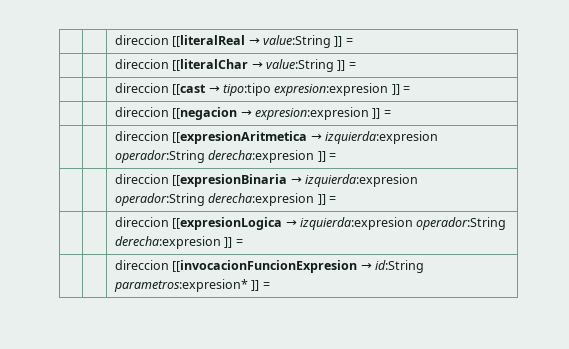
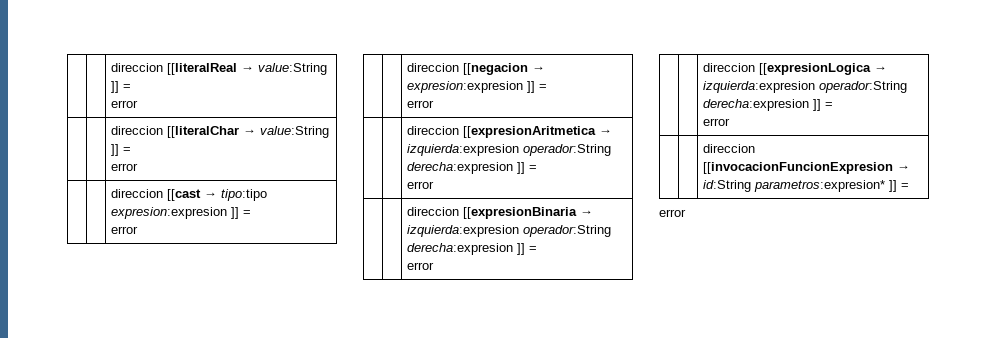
(353, 41) none -> [111,100,139,108] // error
(356, 65) none -> [111,163,139,171] // error
(411, 89) none -> [111,226,139,234] // error
(391, 113) none -> [407,100,435,108] // error
(336, 156) none -> [407,181,435,189] // error
(336, 199) none -> [407,262,435,270] // error
(243, 242) none -> [703,118,731,126] // error
(270, 285) none -> [659,209,686,217] // error

